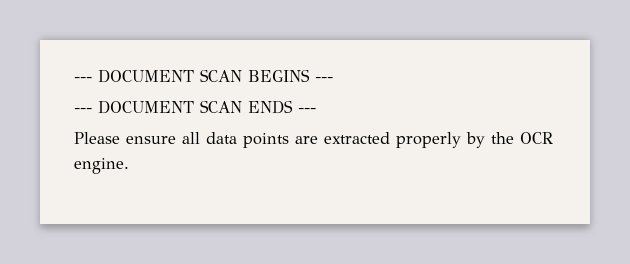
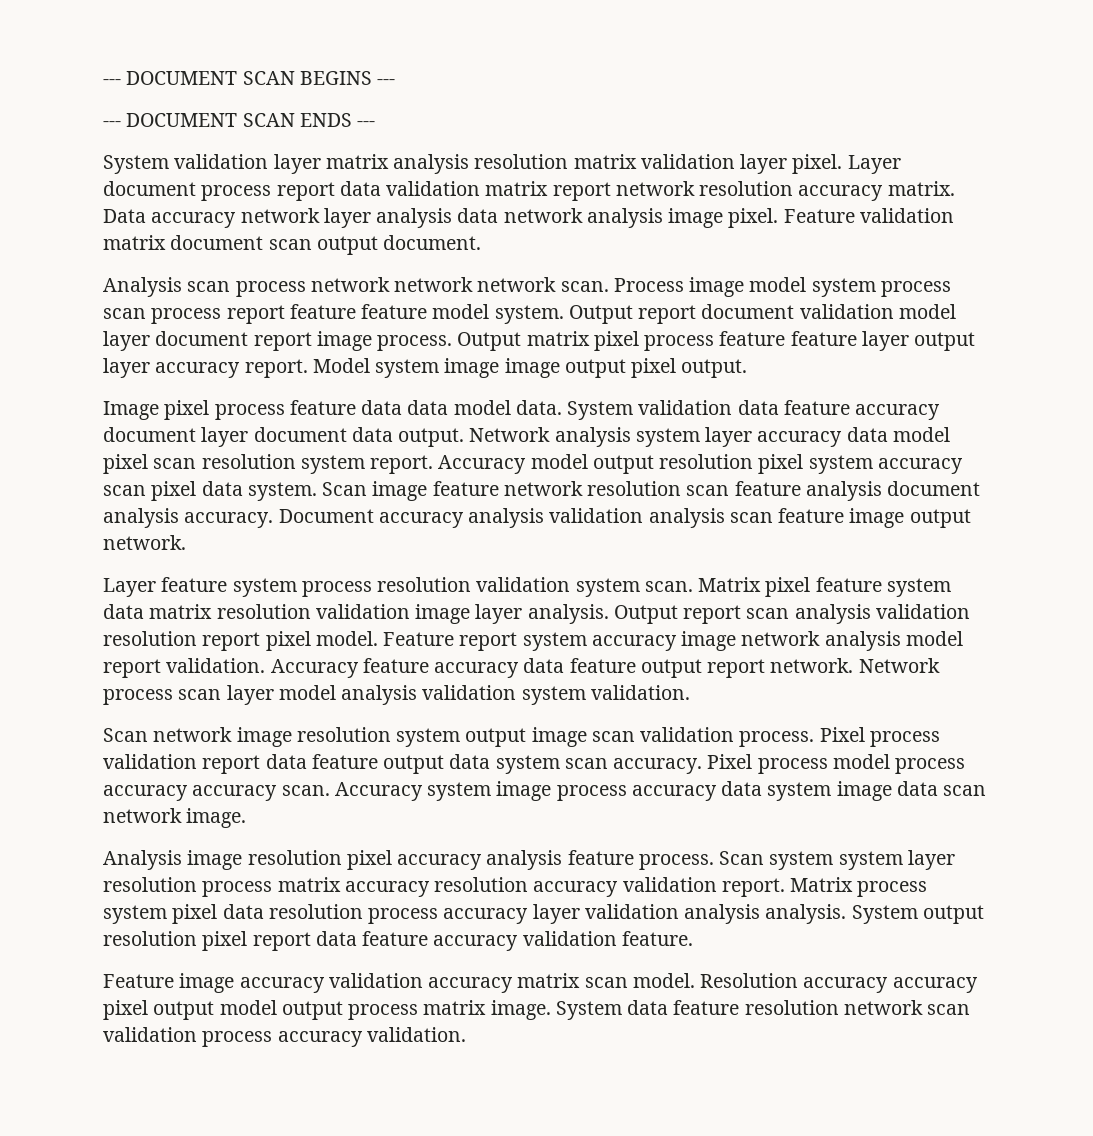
[74,132,553,148] [74,158,129,174] Please ensure all data points are extracted properly by the OCR engine. -> [103,154,901,174] [103,181,955,201] [103,208,954,228] [103,235,482,255] [103,277,951,297] [103,304,956,324] [103,331,976,351] [103,358,748,378] [103,400,941,420] [103,427,950,447] [103,454,963,474] [103,481,981,501] [103,508,971,528] [103,535,186,550] [103,577,951,597] [103,604,970,624] [103,631,963,651] [103,658,940,678] [103,685,690,705] [103,727,940,747] [103,754,966,774] [103,781,987,801] [103,808,247,828] [103,850,955,870] [103,877,928,897] [103,904,984,924] [103,931,693,951] [103,973,978,993] [103,1000,971,1020] [103,1027,466,1047] System validation layer matrix analysis resolution matrix validation layer pixel. Layer document process report data validation matrix report network resolution accuracy matrix. Data accuracy network layer analysis data network analysis image pixel. Feature validation matrix document scan output document. // Analysis scan process network network network scan. Process image model system process scan process report feature feature model system. Output report document validation model layer document report image process. Output matrix pixel process feature feature layer output layer accuracy report. Model system image image output pixel output. // Image pixel process feature data data model data. System validation data feature accuracy document layer document data output. Network analysis system layer accuracy data model pixel scan resolution system report. Accuracy model output resolution pixel system accuracy scan pixel data system. Scan image feature network resolution scan feature analysis document analysis accuracy. Document accuracy analysis validation analysis scan feature image output network. // Layer feature system process resolution validation system scan. Matrix pixel feature system data matrix resolution validation image layer analysis. Output report scan analysis validation resolution report pixel model. Feature report system accuracy image network analysis model report validation. Accuracy feature accuracy data feature output report network. Network process scan layer model analysis validation system validation. // Scan network image resolution system output image scan validation process. Pixel process validation report data feature output data system scan accuracy. Pixel process model process accuracy accuracy scan. Accuracy system image process accuracy data system image data scan network image. // Analysis image resolution pixel accuracy analysis feature process. Scan system system layer resolution process matrix accuracy resolution accuracy validation report. Matrix process system pixel data resolution process accuracy layer validation analysis analysis. System output resolution pixel report data feature accuracy validation feature. // Feature image accuracy validation accuracy matrix scan model. Resolution accuracy accuracy pixel output model output process matrix image. System data feature resolution network scan validation process accuracy validation.

